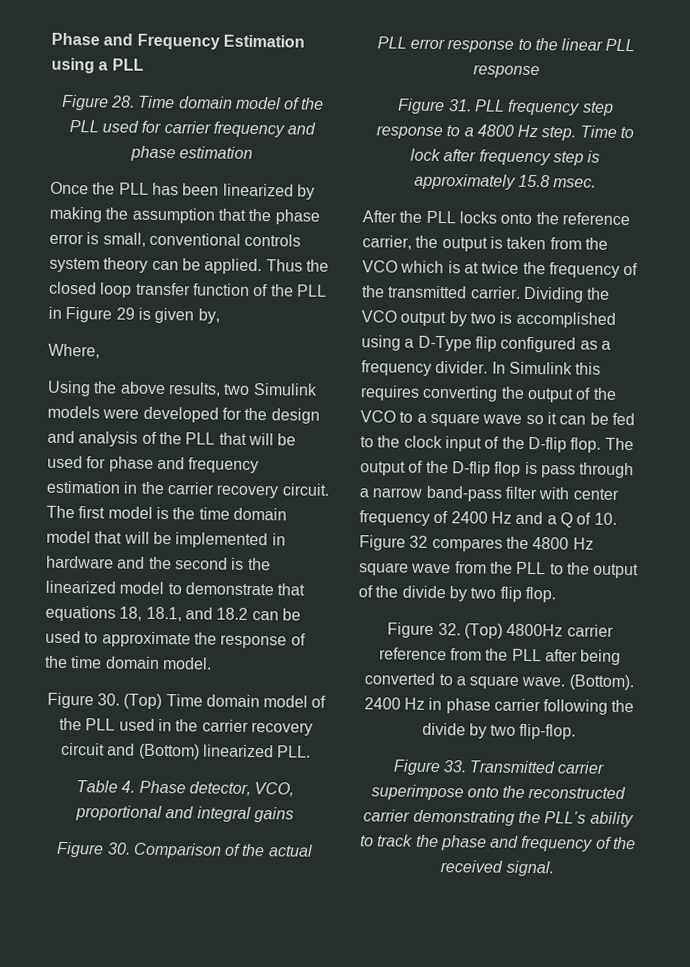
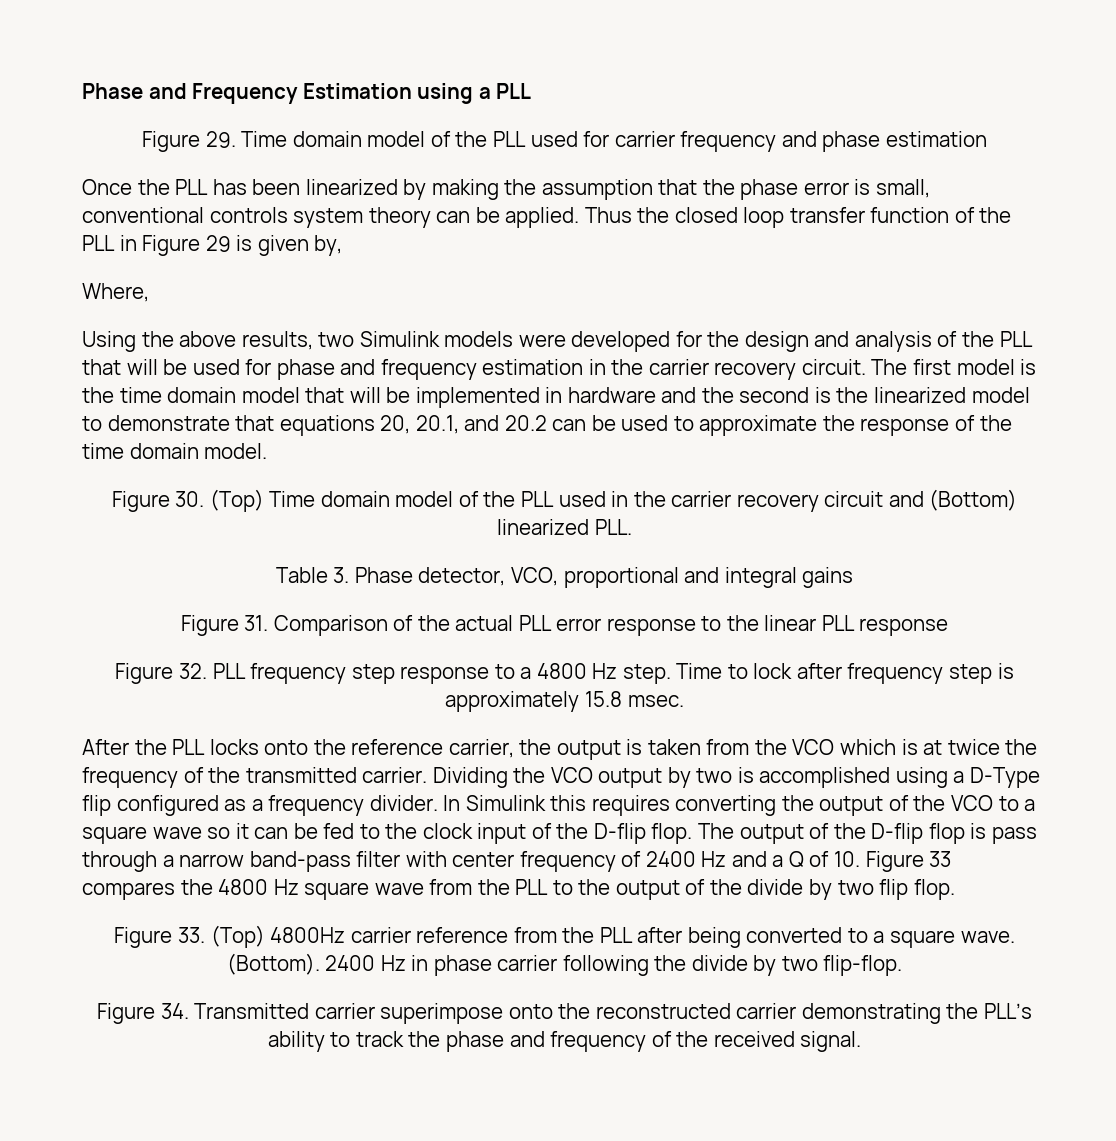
[110,95,135,108] 28. -> [205,131,236,148] 29.
[119,606,249,622] 18, 18.1, and 18.2 -> [380,415,547,434] 20, 20.1, and 20.2
[121,780,136,793] 4. -> [333,567,350,583] 3.
[106,842,131,855] 30. -> [244,615,269,631] 31.
[448,99,472,112] 31. -> [178,663,207,679] 32.
[409,535,429,548] 32 -> [929,851,952,867] 33
[437,623,461,636] 32. -> [178,927,206,943] 33.
[442,760,467,773] 33. -> [160,1003,189,1019] 34.

